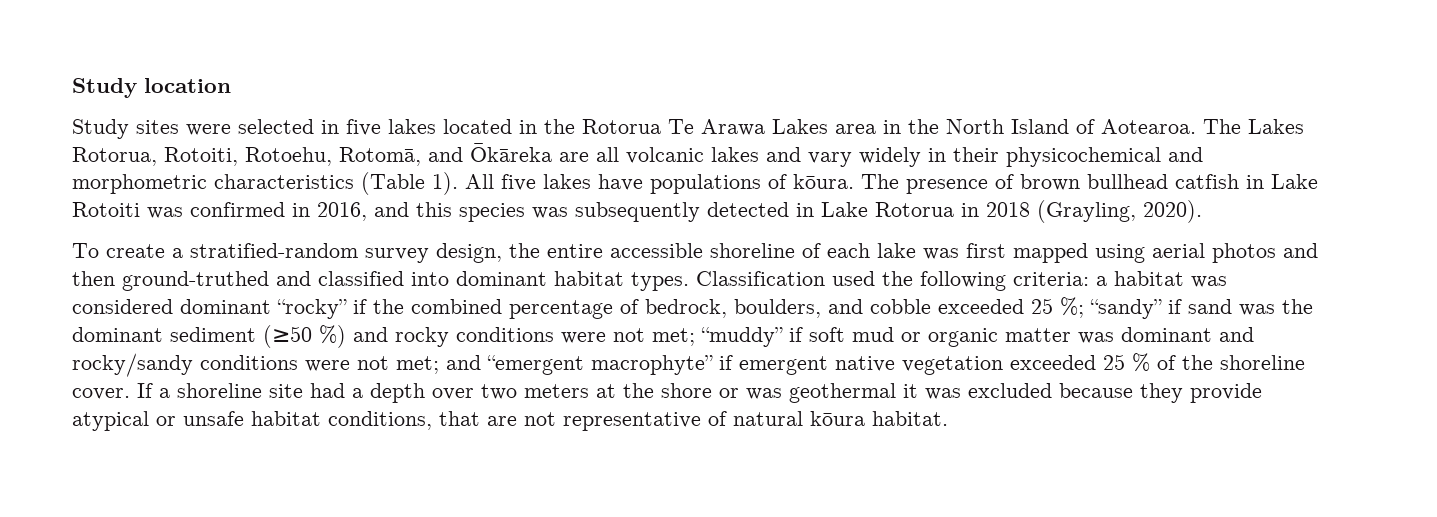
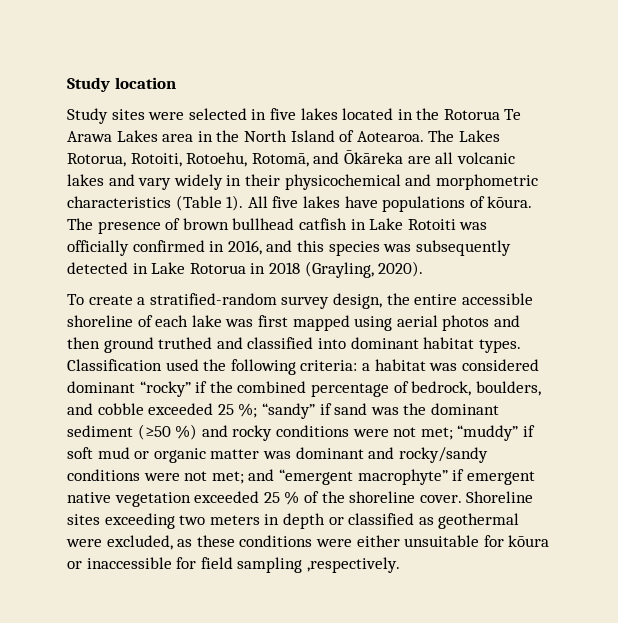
(183, 213) none -> [67,240,129,256] officially
[122,271,269,291] ground-truthed -> [103,337,213,353] ground truthed
[137,383,1262,403] [72,411,948,431] If a shoreline site had a depth over two meters at the shore or was geothermal it was excluded because they provide atypical or unsafe habitat conditions, that are not representative of natural kōura habitat. -> [466,491,534,503] [67,513,520,529] [66,535,550,550] [67,557,400,573] Shoreline sites exceeding two meters in depth or classified as geothermal were excluded, as these conditions were either unsuitable for kōura or inaccessible for field sampling ,respectively.

